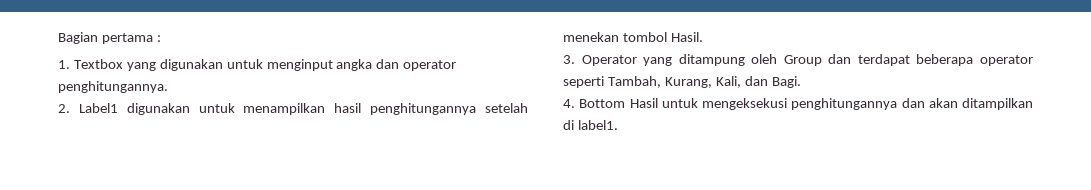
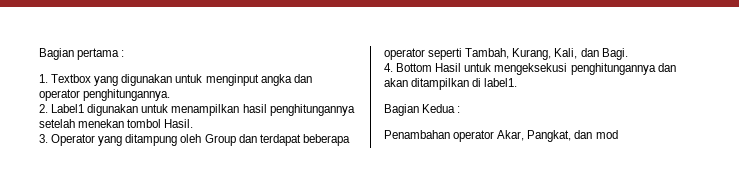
(618, 125) none -> [384,104,461,116] [384,130,618,142] // Bagian Kedua : // Penambahan operator Akar, Pangkat, dan mod

